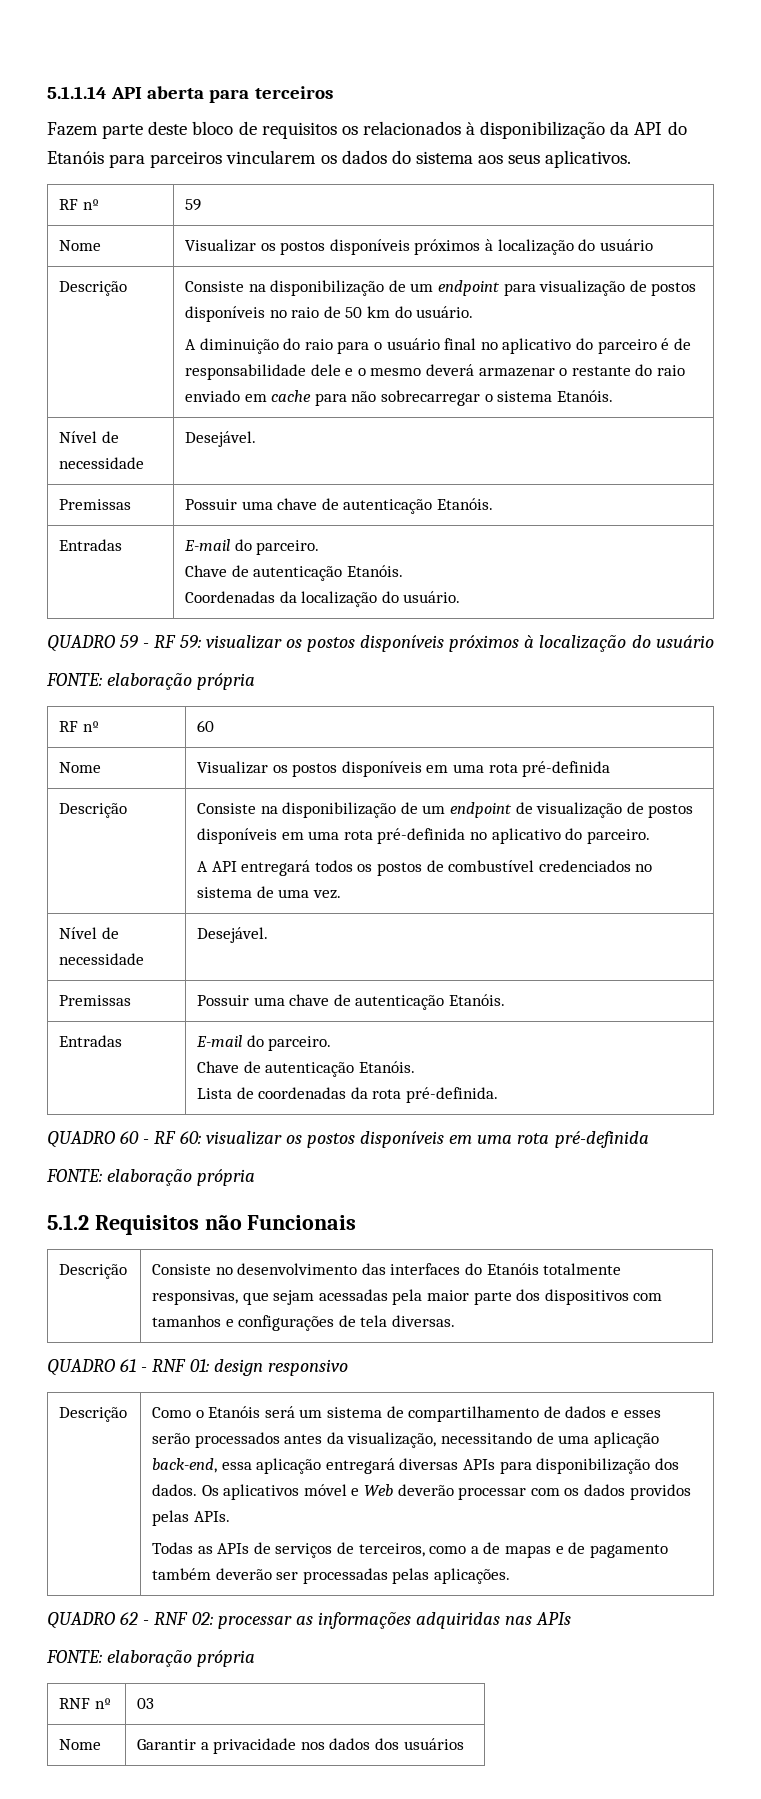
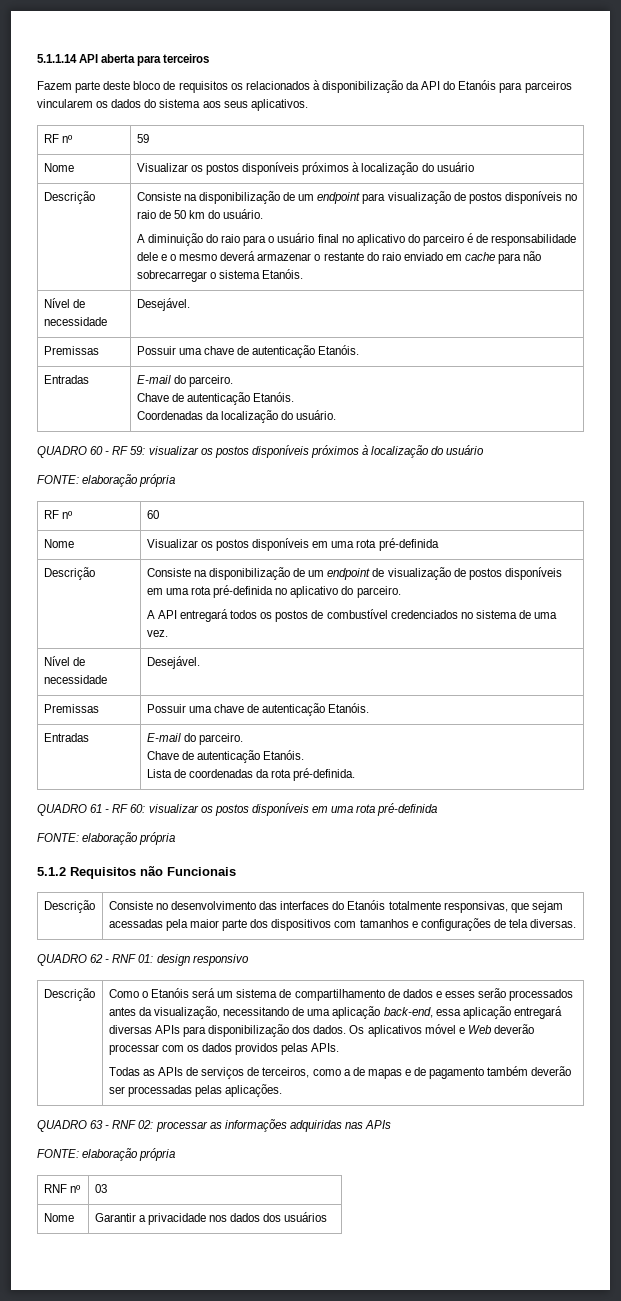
[120,635,139,648] 59 -> [90,446,104,455] 60
[120,1131,140,1144] 60 -> [90,804,103,813] 61
[120,1359,137,1372] 61 -> [90,954,104,963] 62
[120,1612,139,1625] 62 -> [90,1120,104,1129] 63

